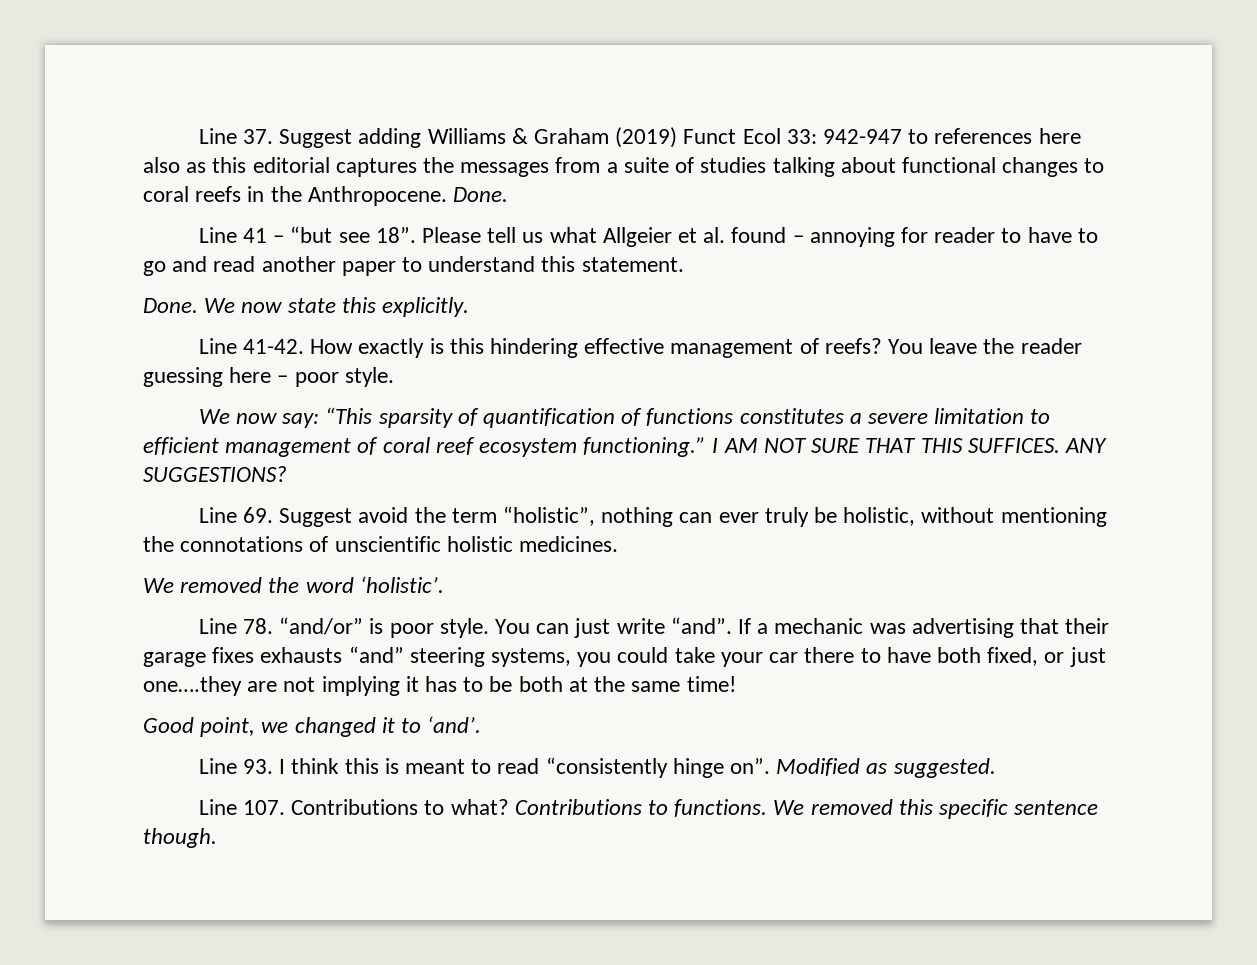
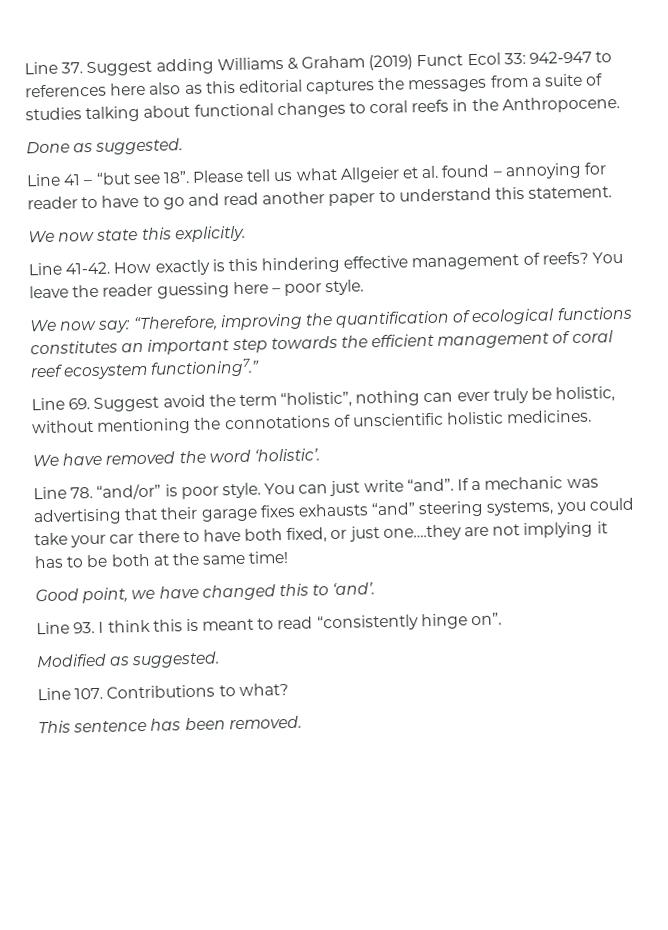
[453,187,509,202] Done. -> [26,138,184,155] // Done as suggested.
[143,298,198,313] Done. -> (613, 192) none
[325,407,479,428] “This sparsity of -> [132,313,333,333] “Therefore, improving the
(643, 417) none -> [471,308,556,326] ecological
[849,408,1051,424] a severe limitation to -> [121,335,368,355] an important step towards the
[583,437,1107,457] [143,466,287,482] functioning.” I AM NOT SURE THAT THIS SUFFICES. ANY SUGGESTIONS? -> [150,358,261,378] functioning7.”
(174, 585) none -> [62,452,103,466] have
[294,717,395,737] changed it -> [158,583,309,601] have changed this
(770, 766) none -> (503, 619) //
[514,799,1099,819] [143,828,217,848] Contributions to functions. We removed this specific sentence though. -> [38,715,302,734] // This sentence has been removed.

